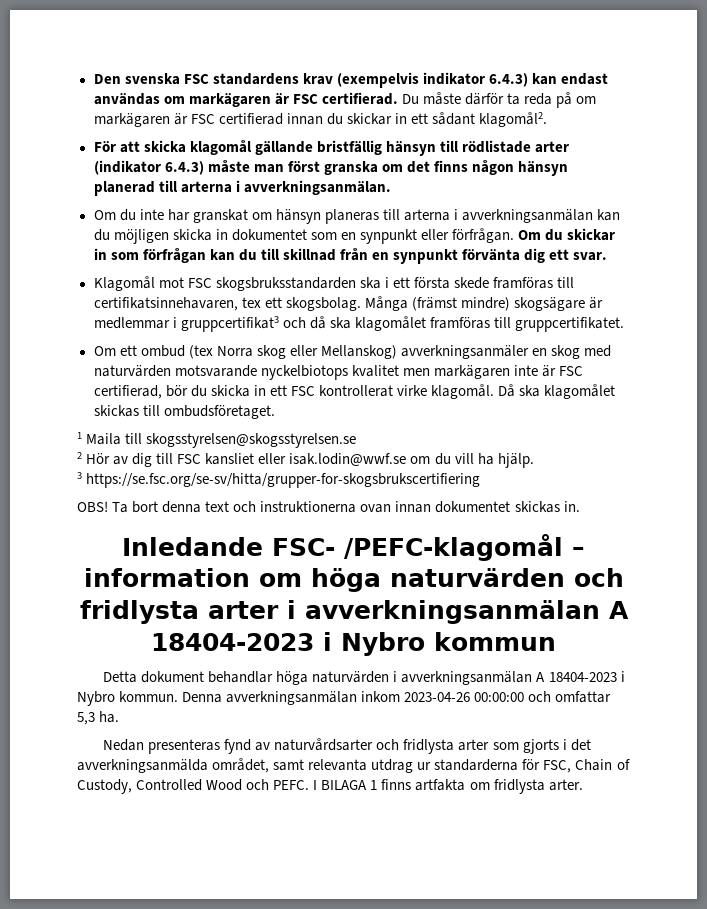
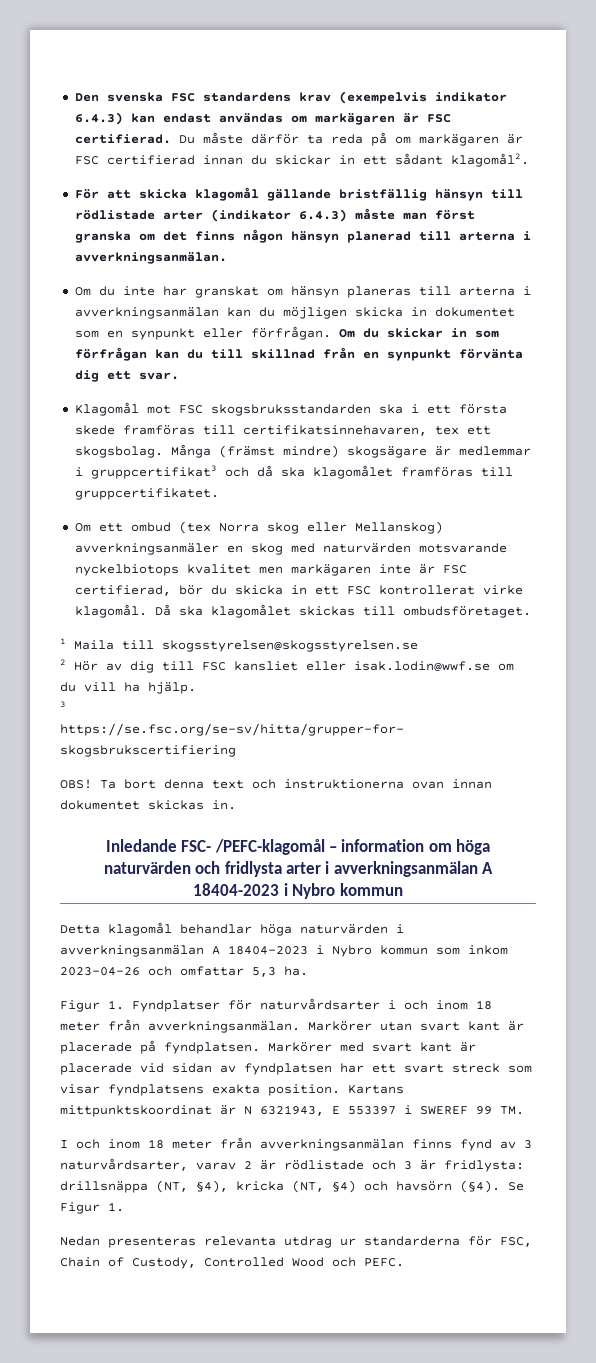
[141,671,205,683] dokument -> [108,922,172,936] klagomål
[119,691,358,705] kommun. Denna avverkningsanmälan -> [380,945,460,955] kommun som
[474,692,525,702] 00:00:00 -> (140, 971) none
[103,738,591,754] [77,758,305,773] Nedan presenteras fynd av naturvårdsarter och fridlysta arter som gjorts i det avverkningsanmälda området, samt -> [60,998,492,1012] [60,1019,524,1033] [60,1040,476,1054] [60,1063,532,1075] [60,1084,404,1096] [60,1105,524,1117] [60,1137,532,1151] [60,1158,524,1172] [60,1180,524,1193] [60,1202,124,1214] [60,1236,196,1248] Figur 1. Fyndplatser för naturvårdsarter i och inom 18 meter från avverkningsanmälan. Markörer utan svart kant är placerade på fyndplatsen. Markörer med svart kant är placerade vid sidan av fyndplatsen har ett svart streck som visar fyndplatsens exakta position. Kartans mittpunktskoordinat är N 6321943, E 553397 i SWEREF 99 TM. // I och inom 18 meter från avverkningsanmälan finns fynd av 3 naturvårdsarter, varav 2 är rödlistade och 3 är fridlysta: drillsnäppa (NT, §4), kricka (NT, §4) och havsörn (§4). Se Figur 1. // Nedan presenteras
[313,779,583,794] I BILAGA 1 finns artfakta om fridlysta arter. -> (404, 1262) none

